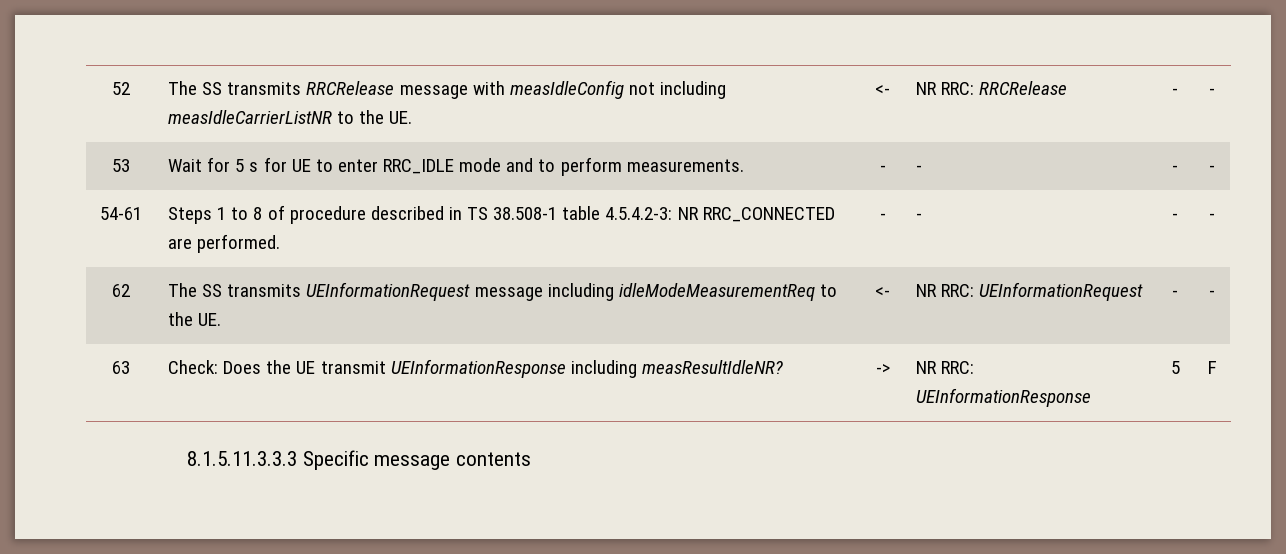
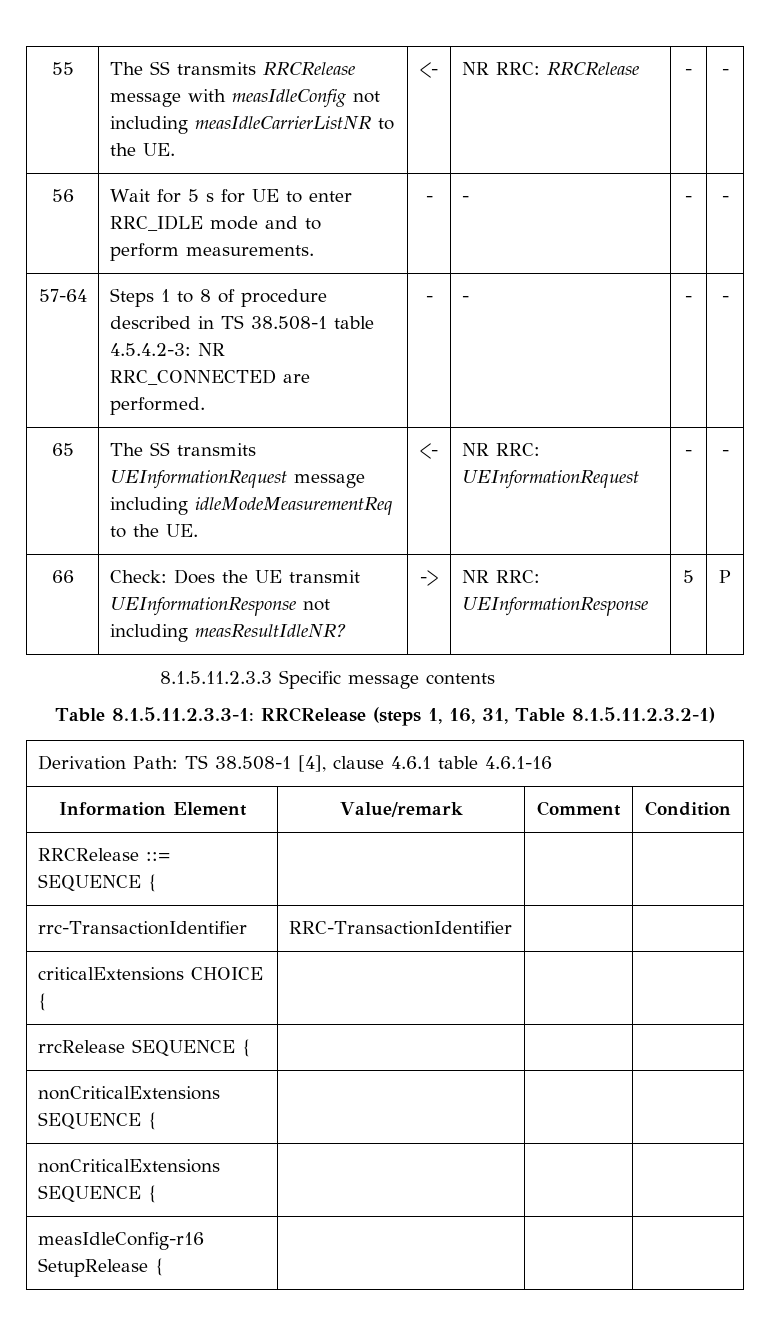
[112,82,130,95] 52 -> [51,62,74,75] 55
[112,159,130,172] 53 -> [51,189,74,202] 56
[100,207,142,220] 54-61 -> [38,289,87,302] 57-64
[112,284,130,297] 62 -> [51,443,74,456] 65
[112,361,130,374] 63 -> [51,570,74,583] 66
(566, 368) none -> [302,599,330,611] not
[1207,361,1217,374] [186,451,297,466] F // 8.1.5.11.3.3.3 -> [719,570,731,583] [160,671,273,684] P // 8.1.5.11.2.3.3
(531, 459) none -> [55,707,715,726] [37,755,552,772] [58,802,247,816] [339,802,463,817] [537,801,621,816] [645,801,732,816] [37,848,170,861] [37,874,158,892] [37,921,247,935] [288,921,512,935] [37,967,263,981] [37,993,48,1011] [37,1039,252,1057] [37,1086,220,1100] [37,1112,158,1130] [37,1159,220,1173] [37,1185,158,1203] [37,1232,204,1250] [37,1258,165,1277] // Table 8.1.5.11.2.3.3-1: RRCRelease (steps 1, 16, 31, Table 8.1.5.11.2.3.2-1) // Derivation Path: TS 38.508-1 [4], clause 4.6.1 table 4.6.1-16 // Information Element | Value/remark | Comment | Condition // RRCRelease ::= SEQUENCE { | | | // rrc-TransactionIdentifier | RRC-TransactionIdentifier | | // criticalExtensions CHOICE { | | | // rrcRelease SEQUENCE { | | | // nonCriticalExtensions SEQUENCE { | | | // nonCriticalExtensions SEQUENCE { | | | // measIdleConfig-r16 SetupRelease { | | |

